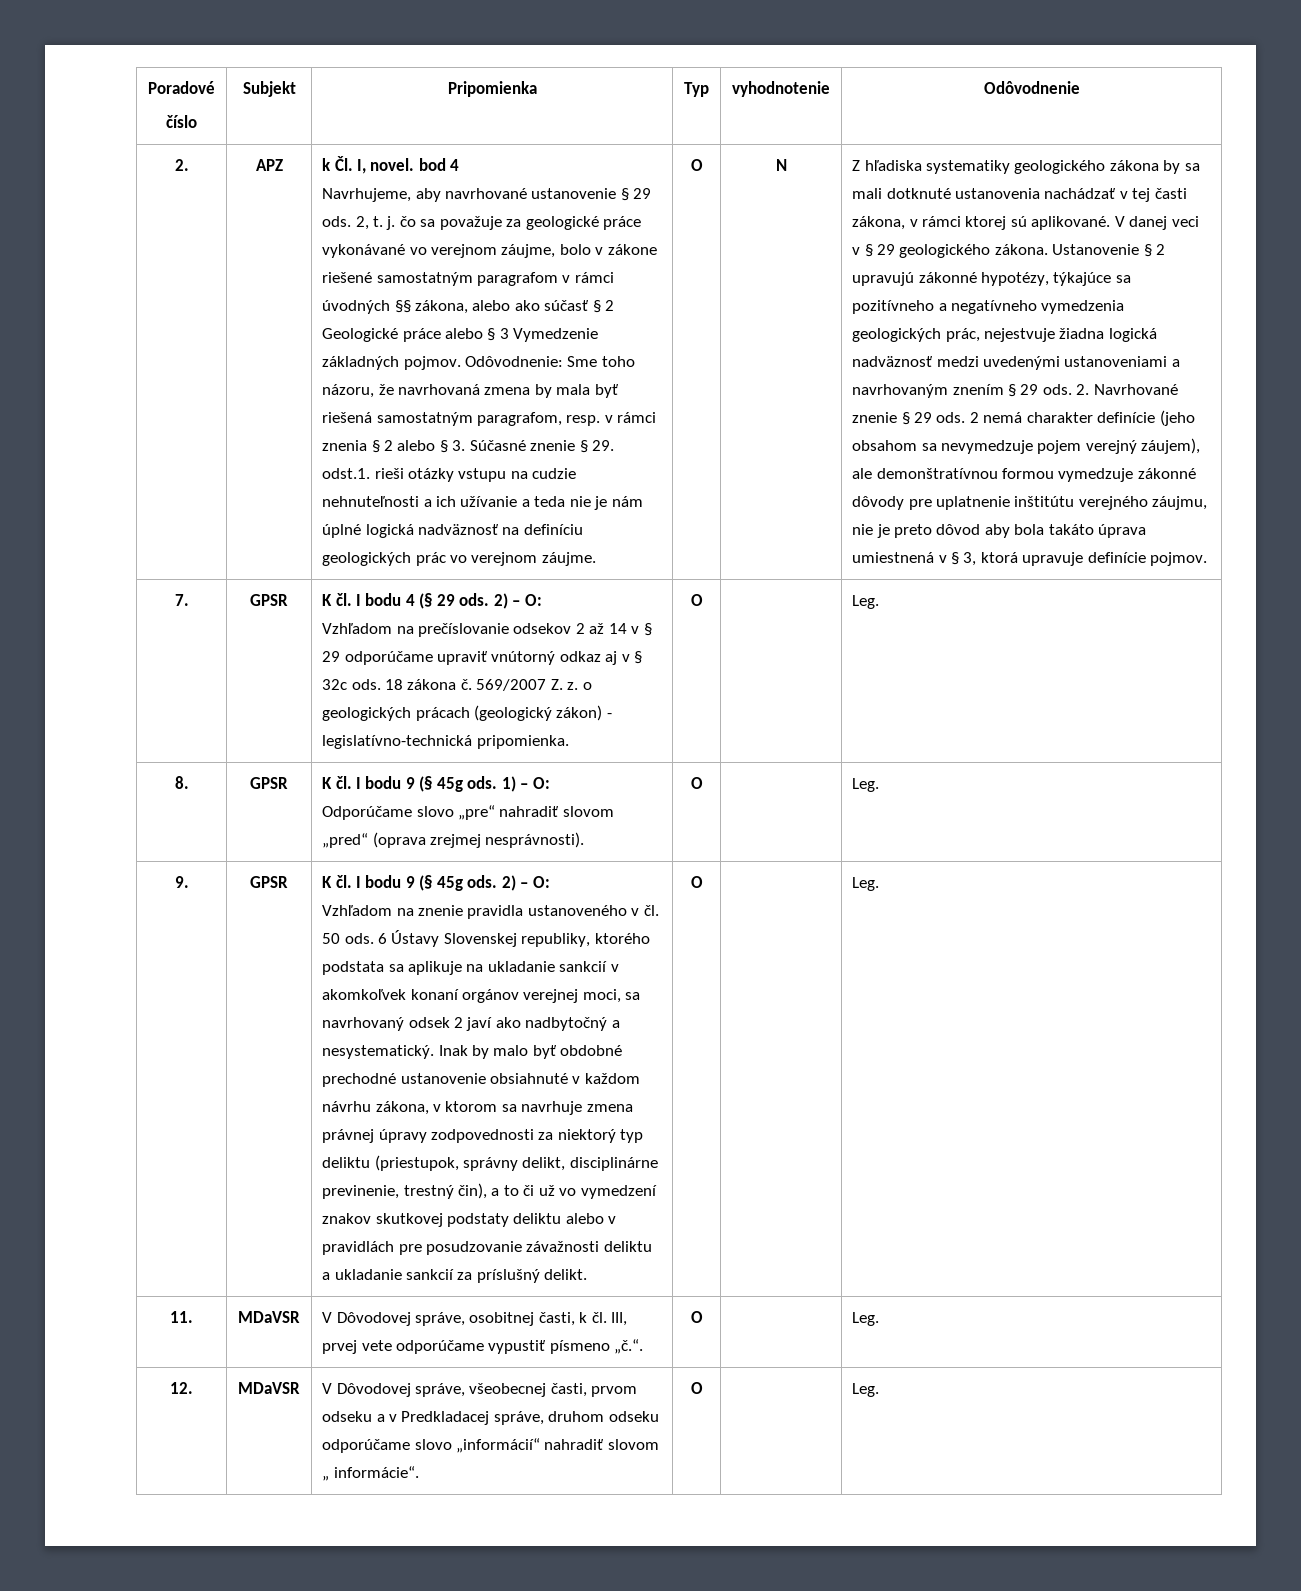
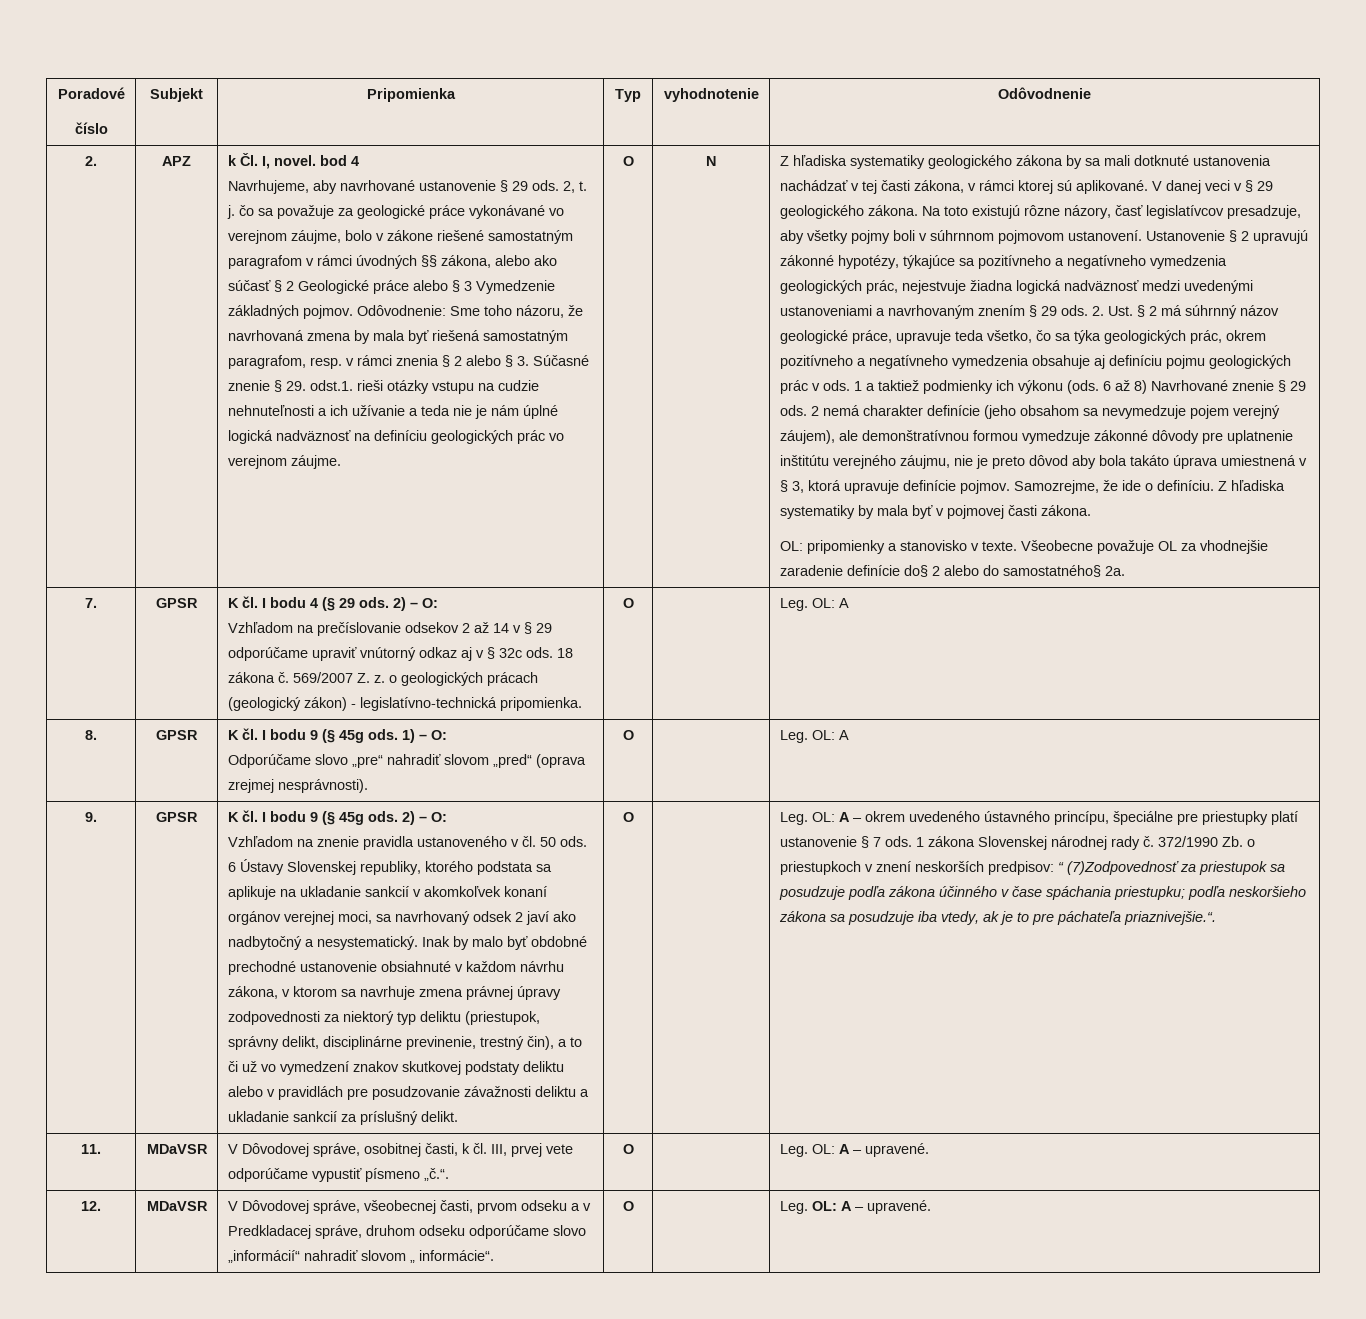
(1048, 249) none -> [921,205,1301,219] [779,230,1142,244] Na toto existujú rôzne názory, časť legislatívcov presadzuje, aby všetky pojmy boli v súhrnnom pojmovom ustanovení.
(1090, 389) none -> [1107,305,1279,319] [779,330,1266,344] [779,355,1291,369] [779,380,1147,394] Ust. § 2 má súhrnný názov geologické práce, upravuje teda všetko, čo sa týka geologických prác, okrem pozitívneho a negatívneho vymedzenia obsahuje aj definíciu pojmu geologických prác v ods. 1 a taktiež podmienky ich výkonu (ods. 6 až 8)
(1208, 559) none -> [1013,480,1285,494] [779,505,1091,519] [779,540,1268,554] [779,565,1125,577] Samozrejme, že ide o definíciu. Z hľadiska systematiky by mala byť v pojmovej časti zákona. // OL: pripomienky a stanovisko v texte. Všeobecne považuje OL za vhodnejšie zaradenie definície do§ 2 alebo do samostatného§ 2a.
(880, 602) none -> [811,598,849,608] OL: A
(880, 785) none -> [811,730,849,740] OL: A
(880, 884) none -> [811,811,1298,825] [779,836,1255,850] [779,861,1285,875] [778,886,1306,900] [778,911,1216,925] OL: A – okrem uvedeného ústavného princípu, špeciálne pre priestupky platí ustanovenie § 7 ods. 1 zákona Slovenskej národnej rady č. 372/1990 Zb. o priestupkoch v znení neskorších predpisov: “ (7)Zodpovednosť za priestupok sa posudzuje podľa zákona účinného v čase spáchania priestupku; podľa neskoršieho zákona sa posudzuje iba vtedy, ak je to pre páchateľa priaznivejšie.“.
(880, 1319) none -> [811,1143,929,1157] OL: A – upravené.
(880, 1390) none -> [811,1200,931,1214] OL: A – upravené.

